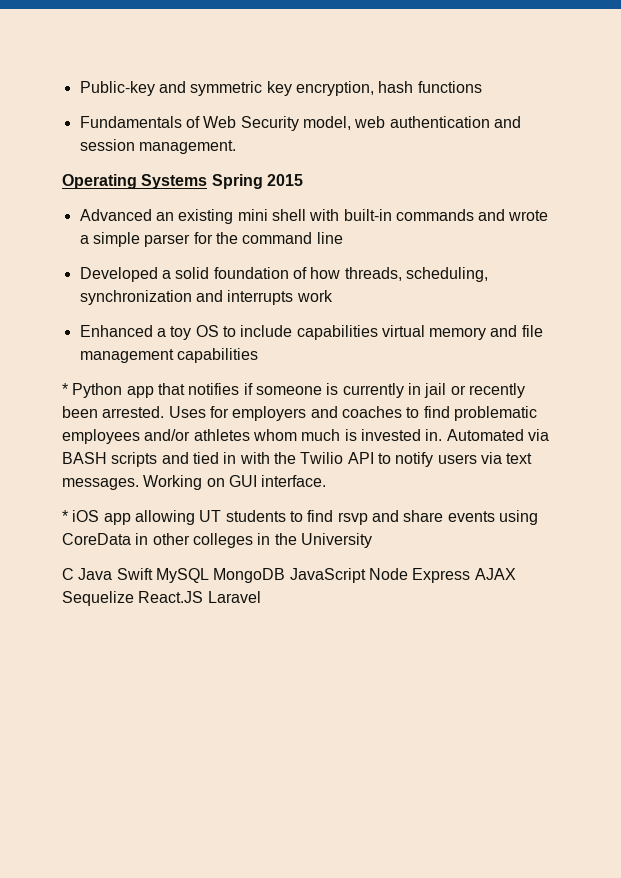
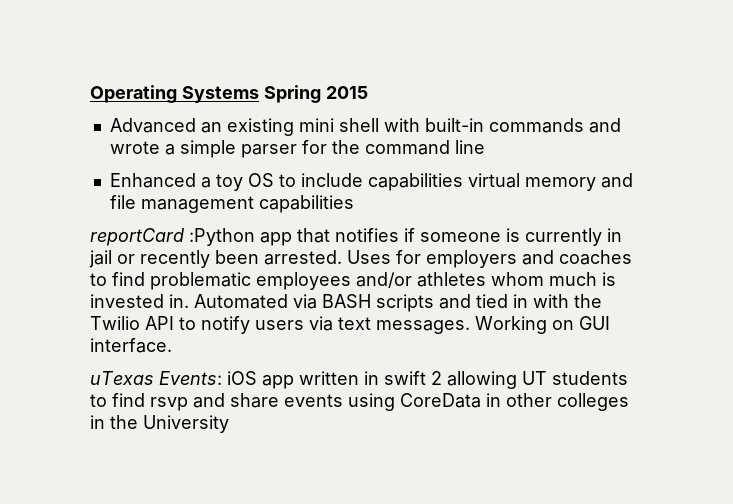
[79,81,482,96] [79,116,521,131] [79,139,236,154] Public-key and symmetric key encryption, hash functions // Fundamentals of Web Security model, web authentication and session management. // -> (90, 94) none
[79,267,488,282] [79,290,333,305] // Developed a solid foundation of how threads, scheduling, synchronization and interrupts work -> (485, 147) none
[62,383,123,398] * Python -> [90,228,255,246] reportCard :Python
[62,510,131,525] * iOS app -> [90,371,442,389] uTexas Events: iOS app written in swift 2
[62,568,516,583] [62,591,261,606] // C Java Swift MySQL MongoDB JavaScript Node Express AJAX Sequelize React.JS Laravel -> (229, 424) none

